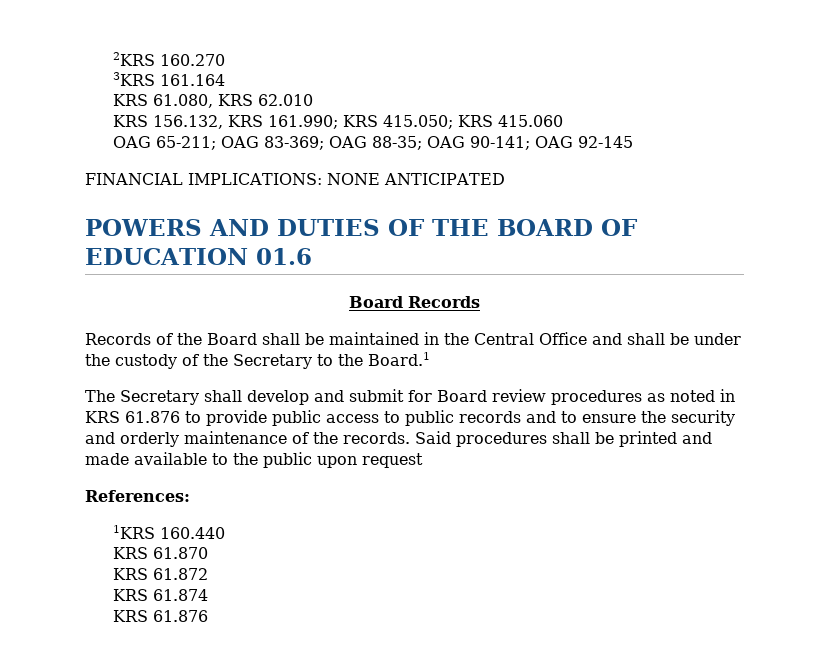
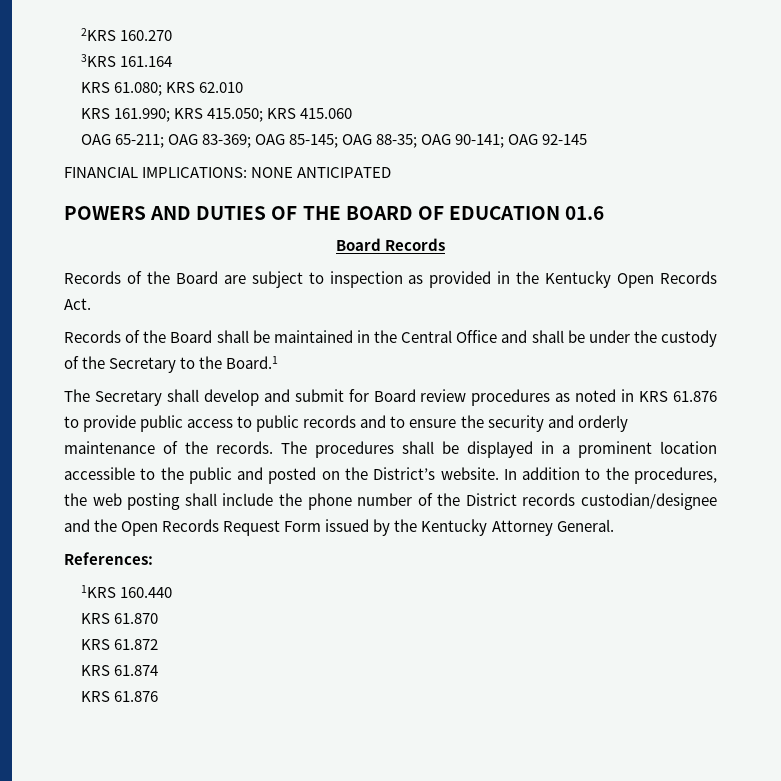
[152,94,213,108] 61.080, -> [113,82,162,96] 61.080;
[152,115,263,129] 156.132, KRS -> (110, 113) none
(367, 142) none -> [288,134,372,148] 85-145; OAG
(480, 302) none -> [64,271,718,288] [64,298,91,310] // Records of the Board are subject to inspection as provided in the Kentucky Open Records Act.
[415,431,451,444] Said -> [281,441,307,454] The
[619,431,712,447] [85,452,423,468] printed and made available to the public upon request -> [467,441,717,458] [64,467,718,484] [64,493,717,510] [64,519,614,536] displayed in a prominent location accessible to the public and posted on the District’s website. In addition to the procedures, the web posting shall include the phone number of the District records custodian/designee and the Open Records Request Form issued by the Kentucky Attorney General.

